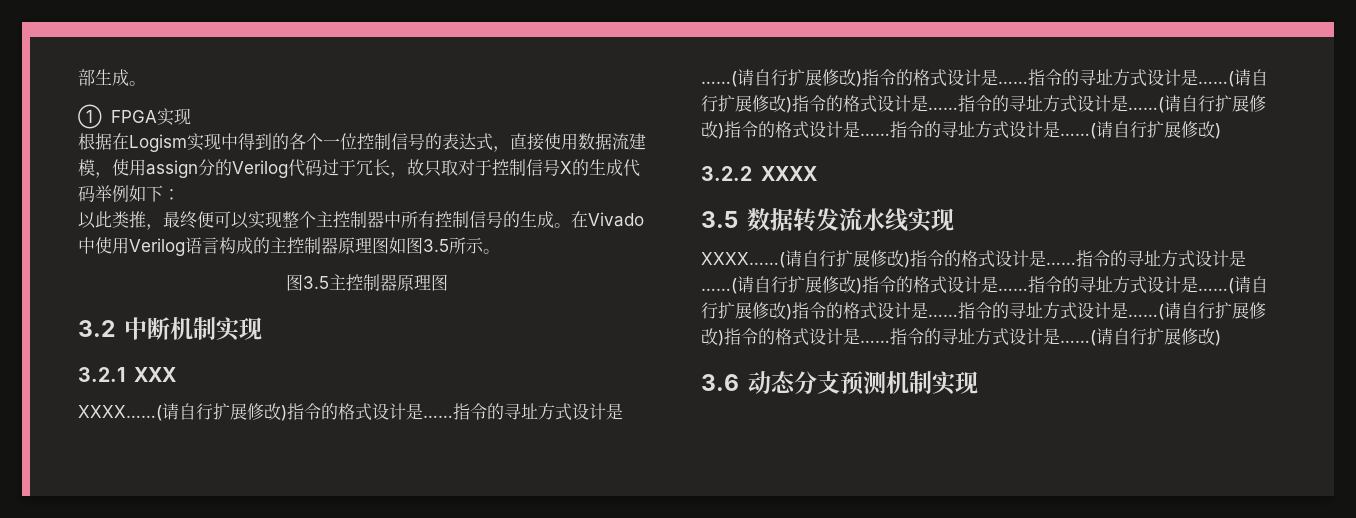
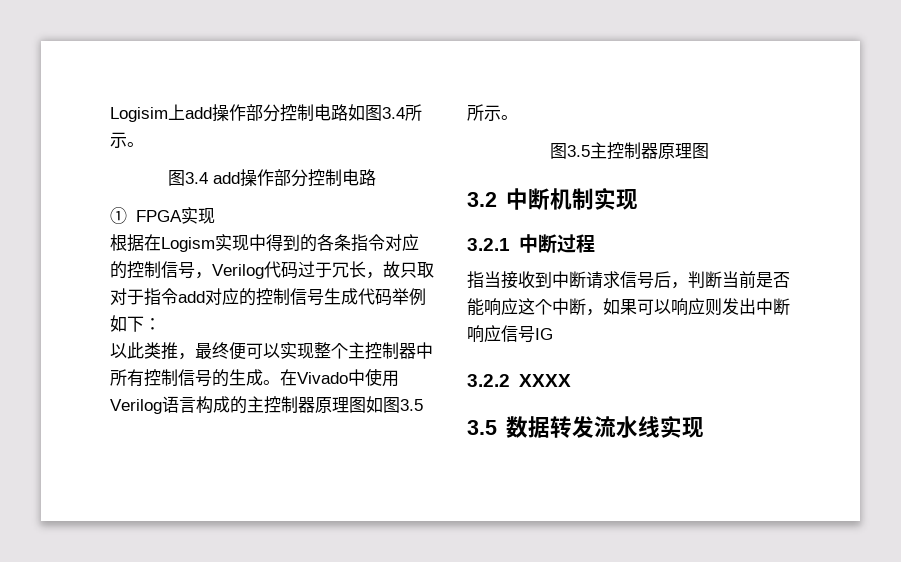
[78,69,146,86] 部生成。 -> [110,104,422,122] [110,132,144,148] [168,169,376,187] Logisim上add操作部分控制电路如图3.4所示。 // 图3.4 add操作部分控制电路
[306,133,646,152] [78,159,232,178] 个一位控制信号的表达式，直接使用数据流建模，使用assign分的 -> [334,234,419,252] [110,261,212,279] 条指令对应的控制信号，
[492,159,589,176] 控制信号X的 -> [144,288,324,306] 指令add对应的控制信号
[133,367,176,382] [78,403,623,421] [701,69,1268,87] [701,95,1266,113] [701,121,1221,139] XXX // XXXX……(请自行扩展修改)指令的格式设计是……指令的寻址方式设计是……(请自行扩展修改)指令的格式设计是……指令的寻址方式设计是……(请自行扩展修改)指令的格式设计是……指令的寻址方式设计是……(请自行扩展修改)指令的格式设计是……指令的寻址方式设计是……(请自行扩展修改) -> [518,234,595,253] [467,271,790,289] [467,298,790,316] [467,325,553,343] 中断过程 // 指当接收到中断请求信号后，判断当前是否能响应这个中断，如果可以响应则发出中断响应信号IG
[701,250,1246,268] [701,276,1268,294] [701,302,1266,320] [701,328,1221,346] [701,371,978,395] // XXXX……(请自行扩展修改)指令的格式设计是……指令的寻址方式设计是……(请自行扩展修改)指令的格式设计是……指令的寻址方式设计是……(请自行扩展修改)指令的格式设计是……指令的寻址方式设计是……(请自行扩展修改)指令的格式设计是……指令的寻址方式设计是……(请自行扩展修改) // 3.6动态分支预测机制实现 -> (704, 427) none

